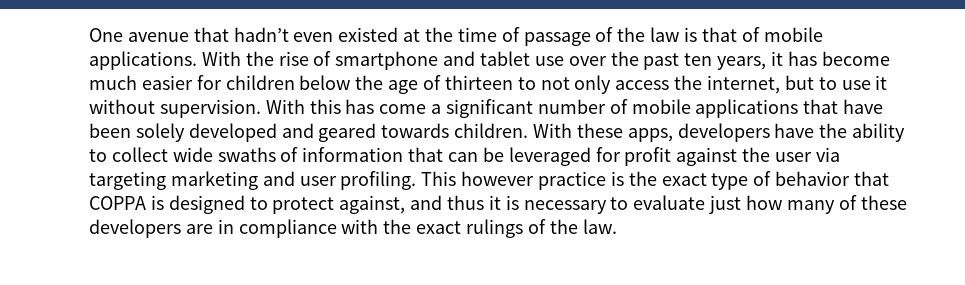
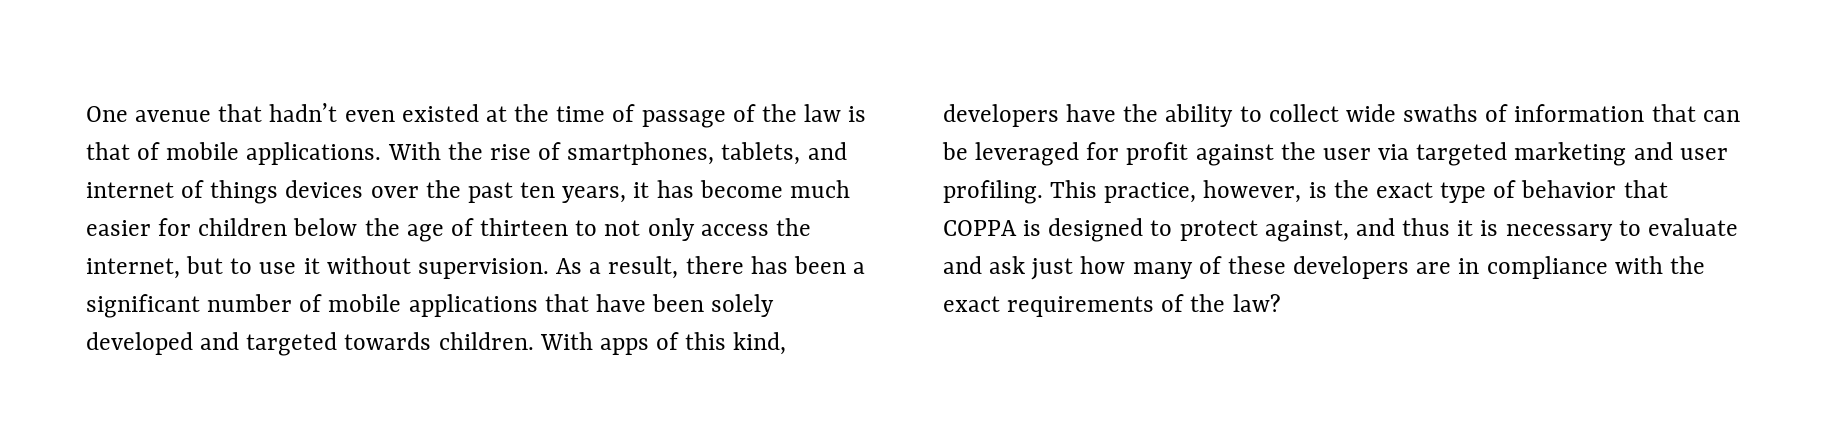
[335,51,564,70] smartphone and tablet use -> [567,142,847,165] [86,180,364,204] smartphones, tablets, and internet of things devices
[265,99,427,114] With this has come -> [556,256,846,279] As a result, there has been
[318,123,377,142] geared -> [246,332,338,356] targeted
[576,123,673,142] these apps, -> [599,332,787,355] apps of this kind,
[89,171,166,190] targeting -> [1416,142,1508,166] targeted
[461,171,607,190] however practice -> [1104,180,1302,203] practice, however,
(706, 202) none -> [943,256,1026,274] and ask
[466,219,617,238] rulings of the law. -> [1007,294,1281,317] requirements of the law?

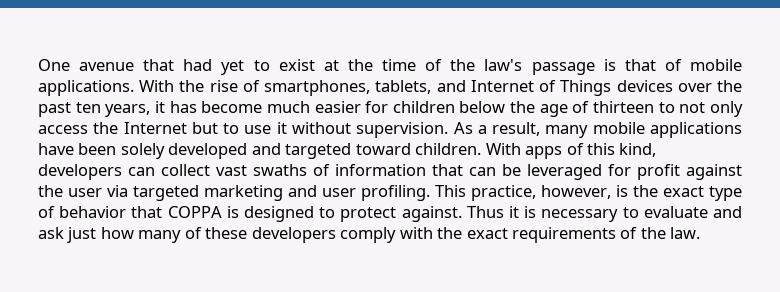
[269,103,842,128] hadn’t even existed at the time of passage of the law -> [183,59,595,75] had yet to exist at the time of the law's passage
[86,180,279,204] internet of things -> [470,80,612,96] Internet of Things
[86,258,180,279] internet, -> [123,122,187,134] Internet
[685,256,866,274] [86,294,323,318] there has been a significant number of -> [545,125,589,138] many
[544,294,589,312] that -> (742, 130) none
[344,332,432,350] towards -> [355,143,411,155] toward
[1066,104,1396,127] have the ability to collect wide -> [128,164,247,176] can collect vast
[1264,218,1451,242] against, and thus -> [401,206,504,222] against. Thus
[1416,256,1608,279] are in compliance -> [340,227,397,243] comply
[1232,294,1281,312] law? -> [670,227,701,239] law.

